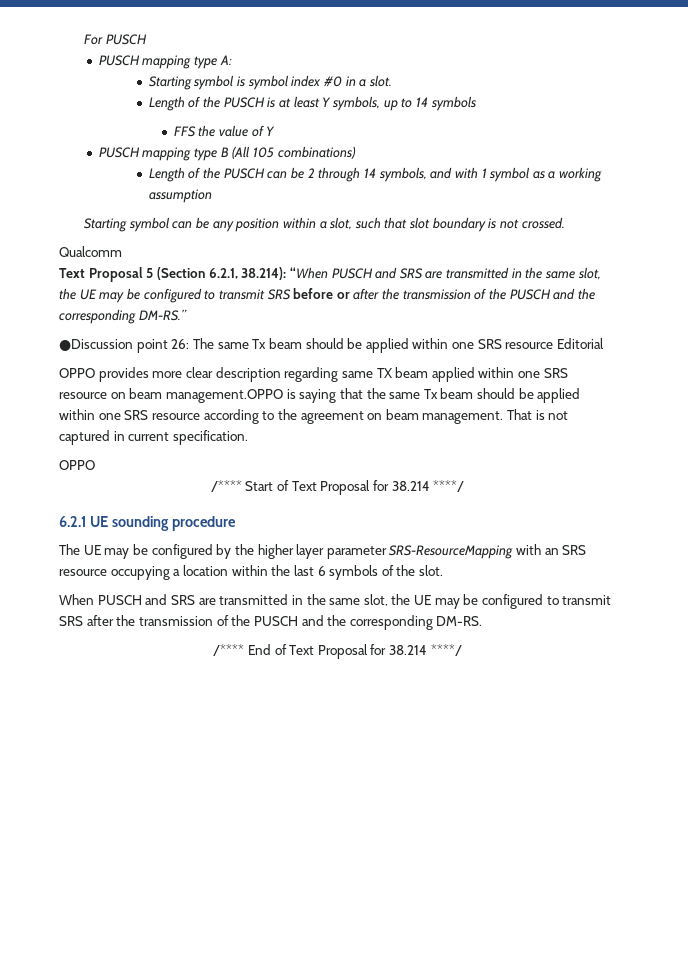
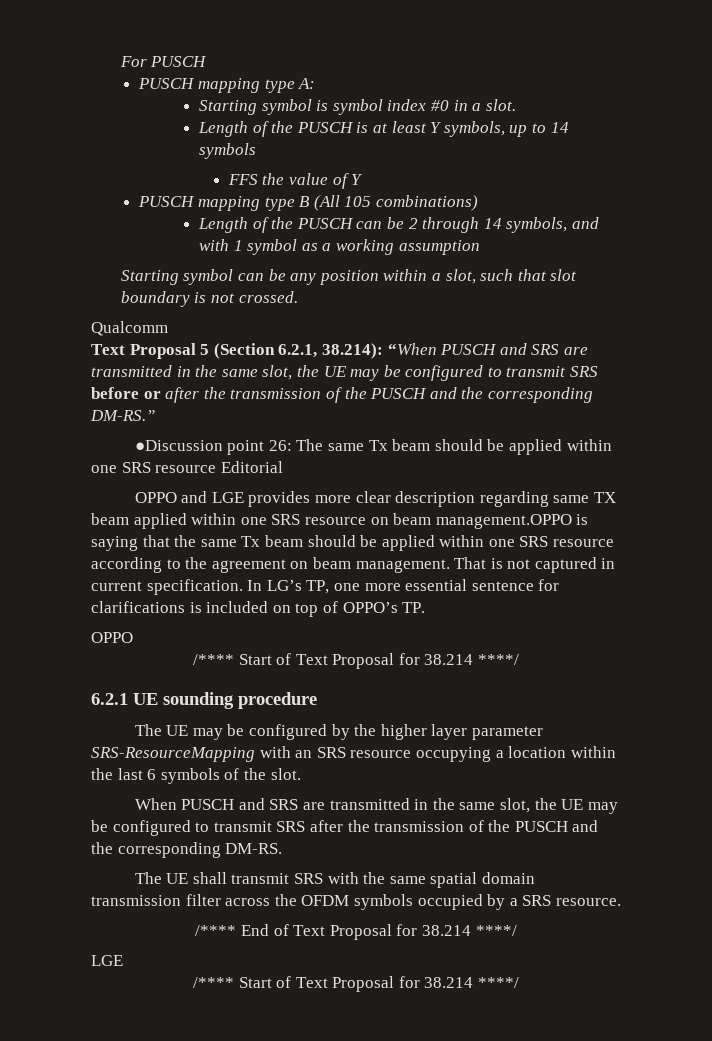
(95, 373) none -> [181,491,244,503] and LGE
(248, 437) none -> [247,579,560,594] [91,601,426,617] In LG’s TP, one more essential sentence for clarifications is included on top of OPPO’s TP.
(483, 621) none -> [134,872,535,888] [91,894,621,910] // The UE shall transmit SRS with the same spatial domain transmission filter across the OFDM symbols occupied by a SRS resource.
(462, 650) none -> [91,955,123,966] [192,976,520,992] // LGE // /**** Start of Text Proposal for 38.214 ****/

